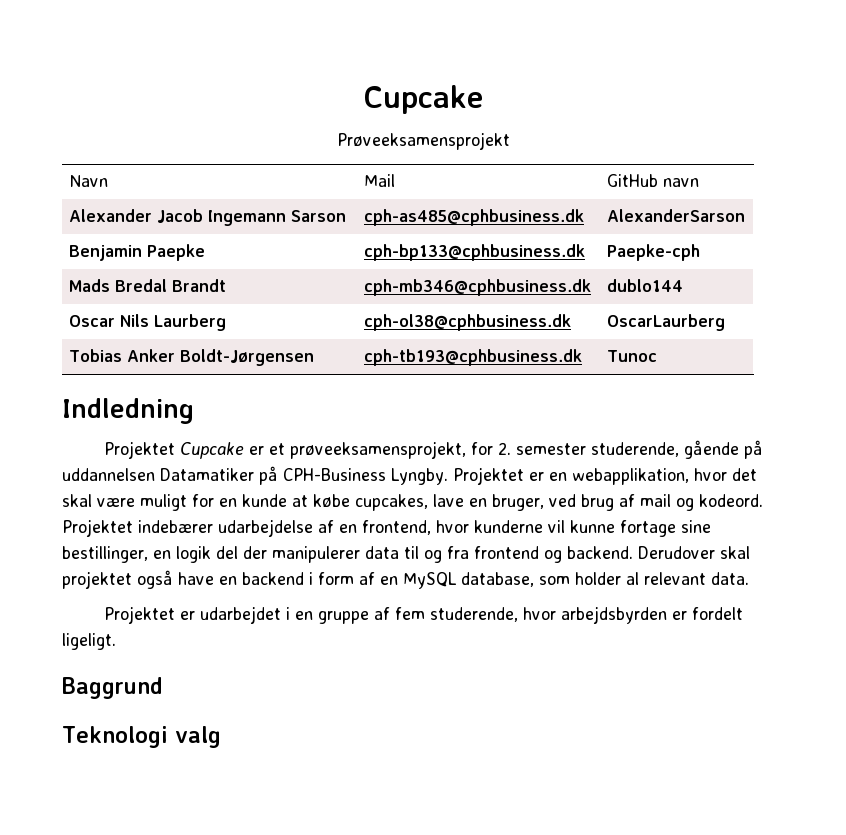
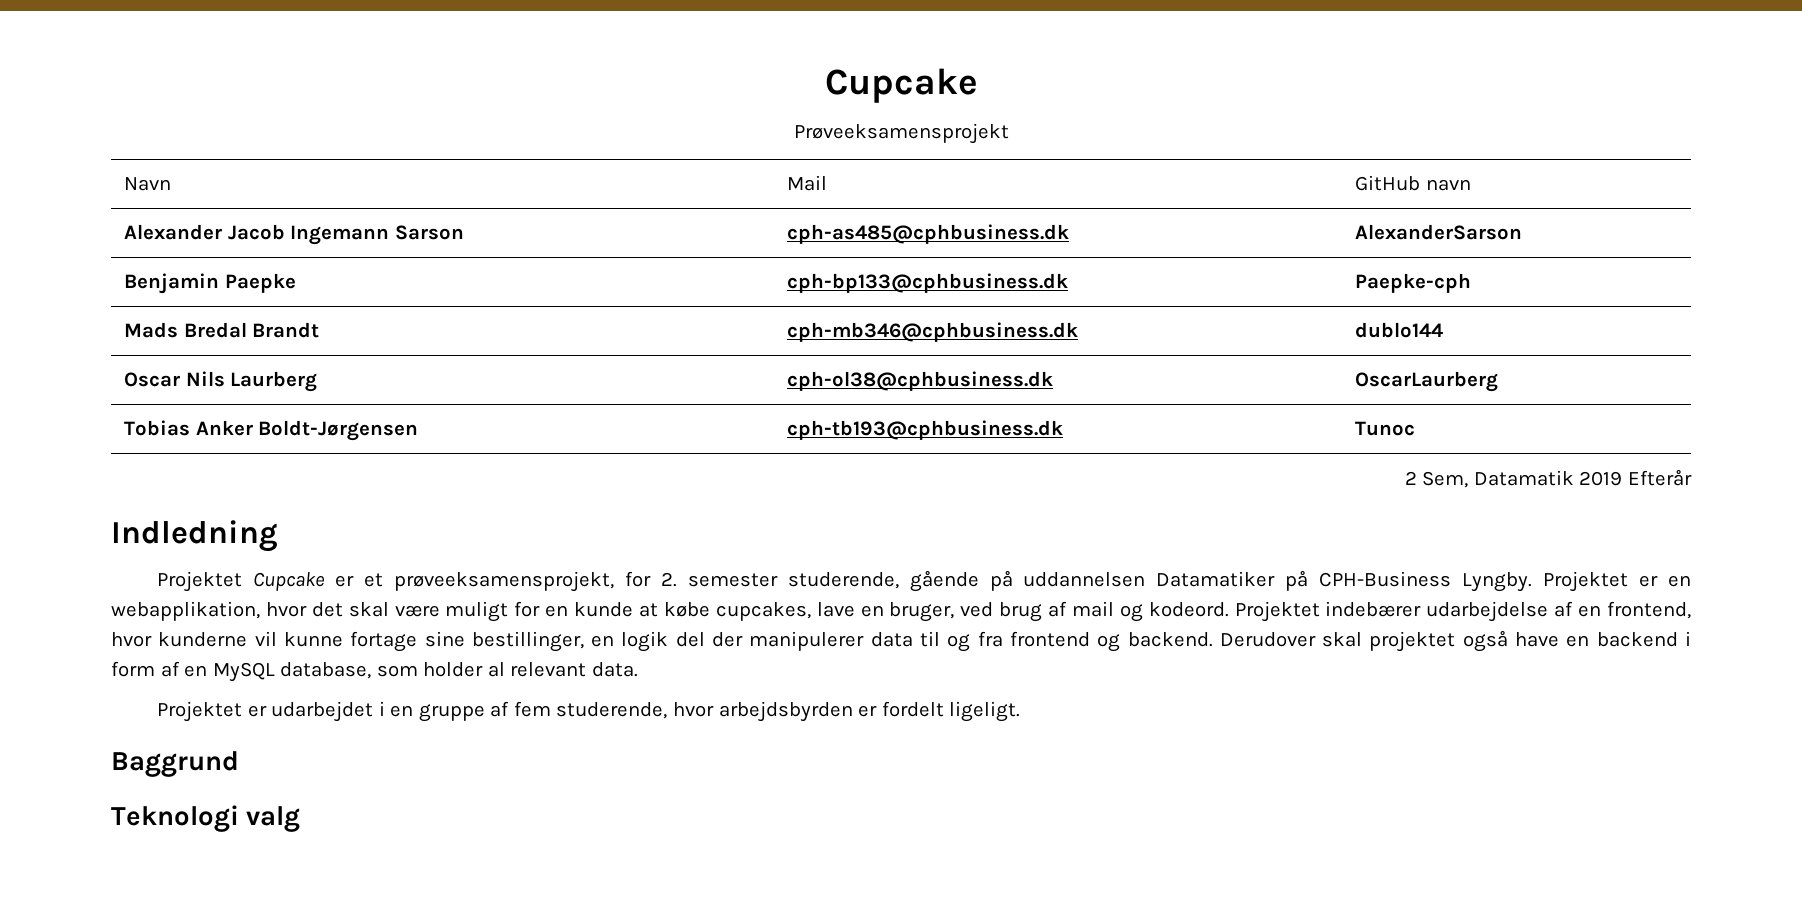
(658, 356) none -> [1404,469,1693,488] // 2 Sem, Datamatik 2019 Efterår

